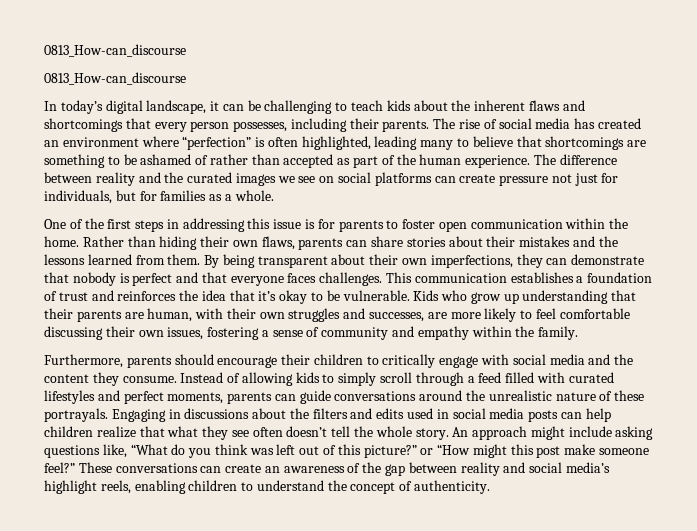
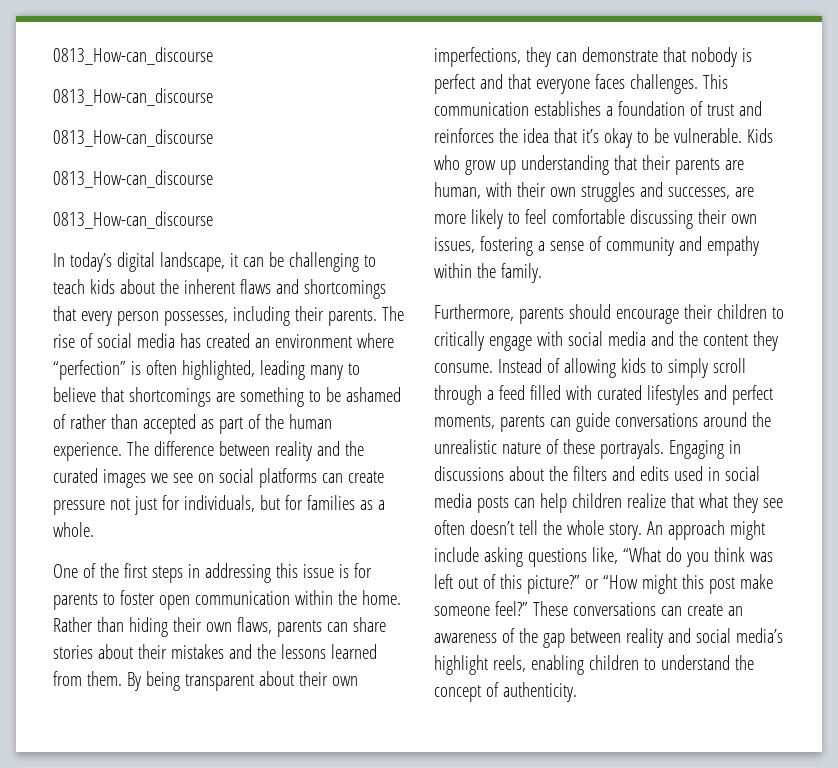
[44,44,186,57] [44,72,186,85] 0813_How-can_discourse // 0813_How-can_discourse -> [53,47,213,65] [53,88,213,106] [53,129,213,147] [53,170,213,188] [53,211,213,229] 0813_How-can_discourse // 0813_How-can_discourse // 0813_How-can_discourse // 0813_How-can_discourse // 0813_How-can_discourse

